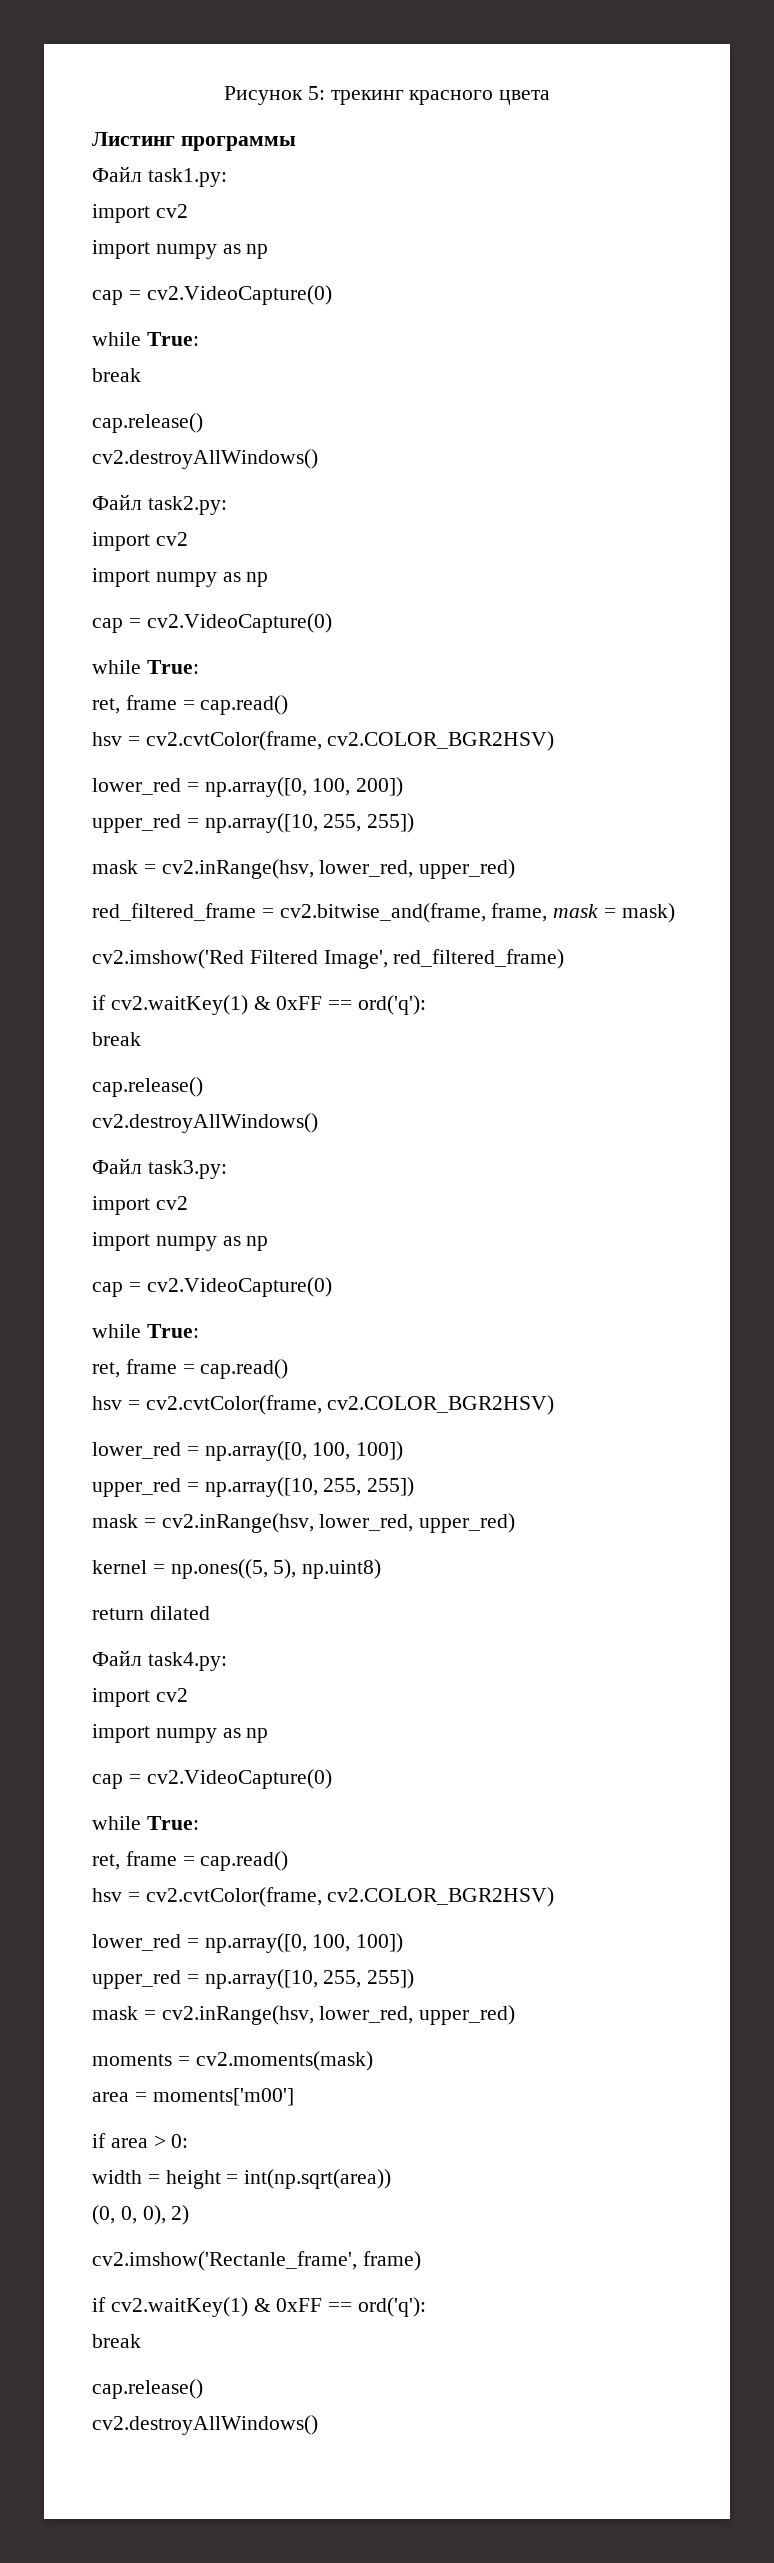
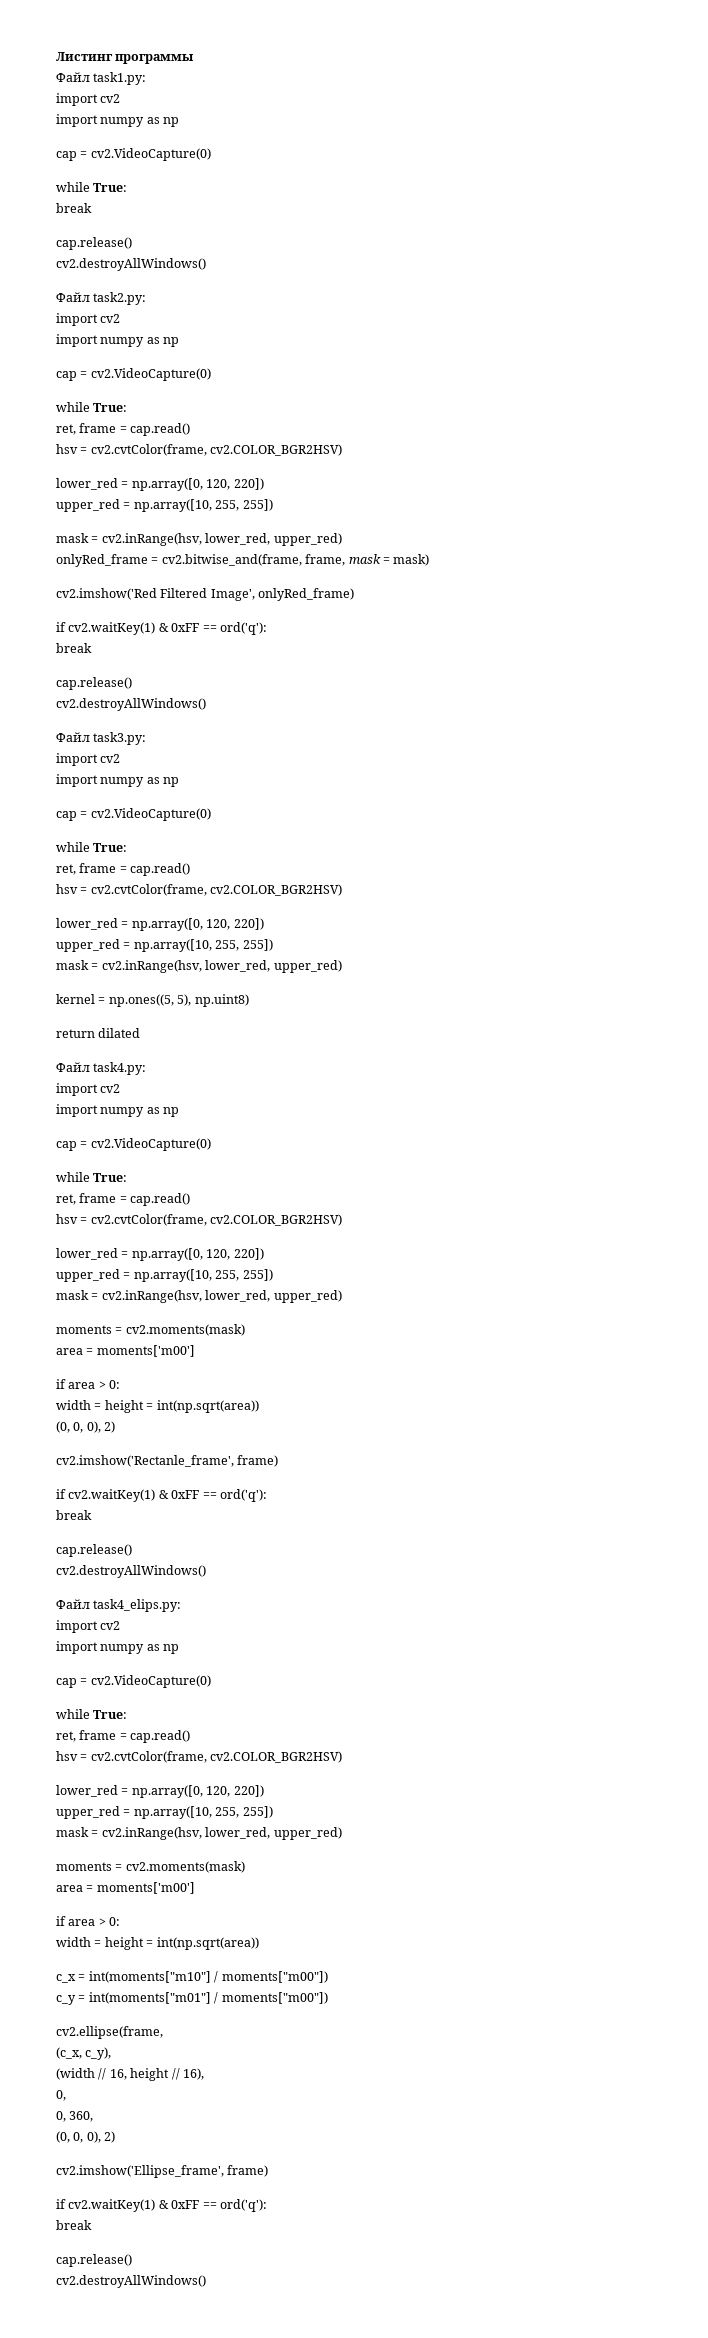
[223,86,551,105] Рисунок 5: трекинг красного цвета // -> (56, 56) none
[312,777,404,797] 100, 200]) -> [206,478,264,490] 120, 220])
[92,903,256,921] red_filtered_frame -> [56,554,148,567] onlyRed_frame
[393,949,565,969] red_filtered_frame) -> [258,588,355,601] onlyRed_frame)
[312,1441,404,1461] 100, 100]) -> [206,918,264,930] 120, 220])
[312,1933,404,1953] 100, 100]) -> [206,1248,264,1260] 120, 220])
(318, 2425) none -> [56,1599,182,1612] [56,1620,121,1633] [56,1641,180,1654] [56,1675,211,1688] [56,1709,128,1719] [56,1730,191,1743] [56,1751,343,1763] [56,1785,264,1798] [56,1806,273,1819] [56,1827,342,1840] [56,1861,245,1873] [56,1882,195,1894] [56,1916,121,1926] [56,1937,259,1950] [56,1971,328,1983] [56,1992,328,2005] [56,2026,163,2039] [56,2047,112,2060] [56,2068,204,2081] [56,2090,66,2101] [56,2111,94,2122] [56,2131,116,2143] [56,2165,269,2178] [56,2199,267,2212] [56,2220,92,2230] [56,2254,132,2267] [56,2275,206,2288] // Файл task4_elips.py: // import cv2 // import numpy as np // cap = cv2.VideoCapture(0) // while True: // ret, frame = cap.read() // hsv = cv2.cvtColor(frame, cv2.COLOR_BGR2HSV) // lower_red = np.array([0, 120, 220]) // upper_red = np.array([10, 255, 255]) // mask = cv2.inRange(hsv, lower_red, upper_red) // moments = cv2.moments(mask) // area = moments['m00'] // if area > 0: // width = height = int(np.sqrt(area)) // c_x = int(moments["m10"] / moments["m00"]) // c_y = int(moments["m01"] / moments["m00"]) // cv2.ellipse(frame, // (c_x, c_y), // (width // 16, height // 16), // 0, // 0, 360, // (0, 0, 0), 2) // cv2.imshow('Ellipse_frame', frame) // if cv2.waitKey(1) & 0xFF == ord('q'): // break // cap.release() // cv2.destroyAllWindows()

